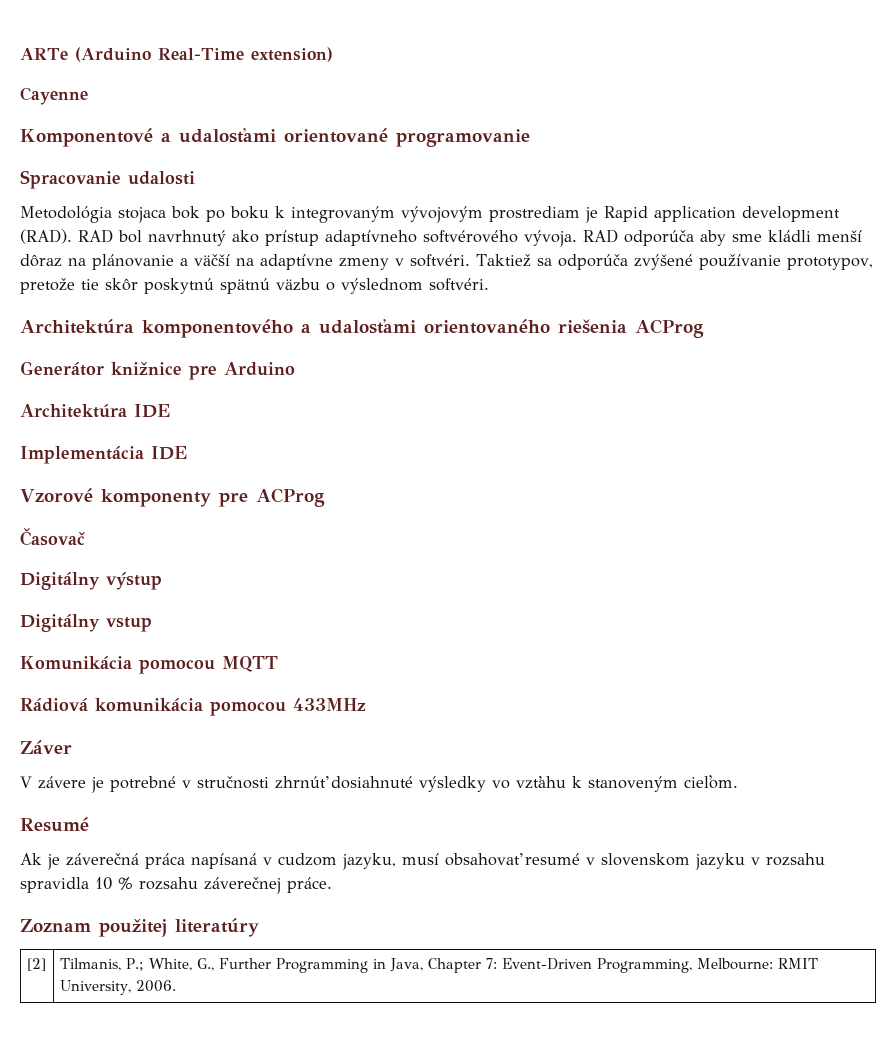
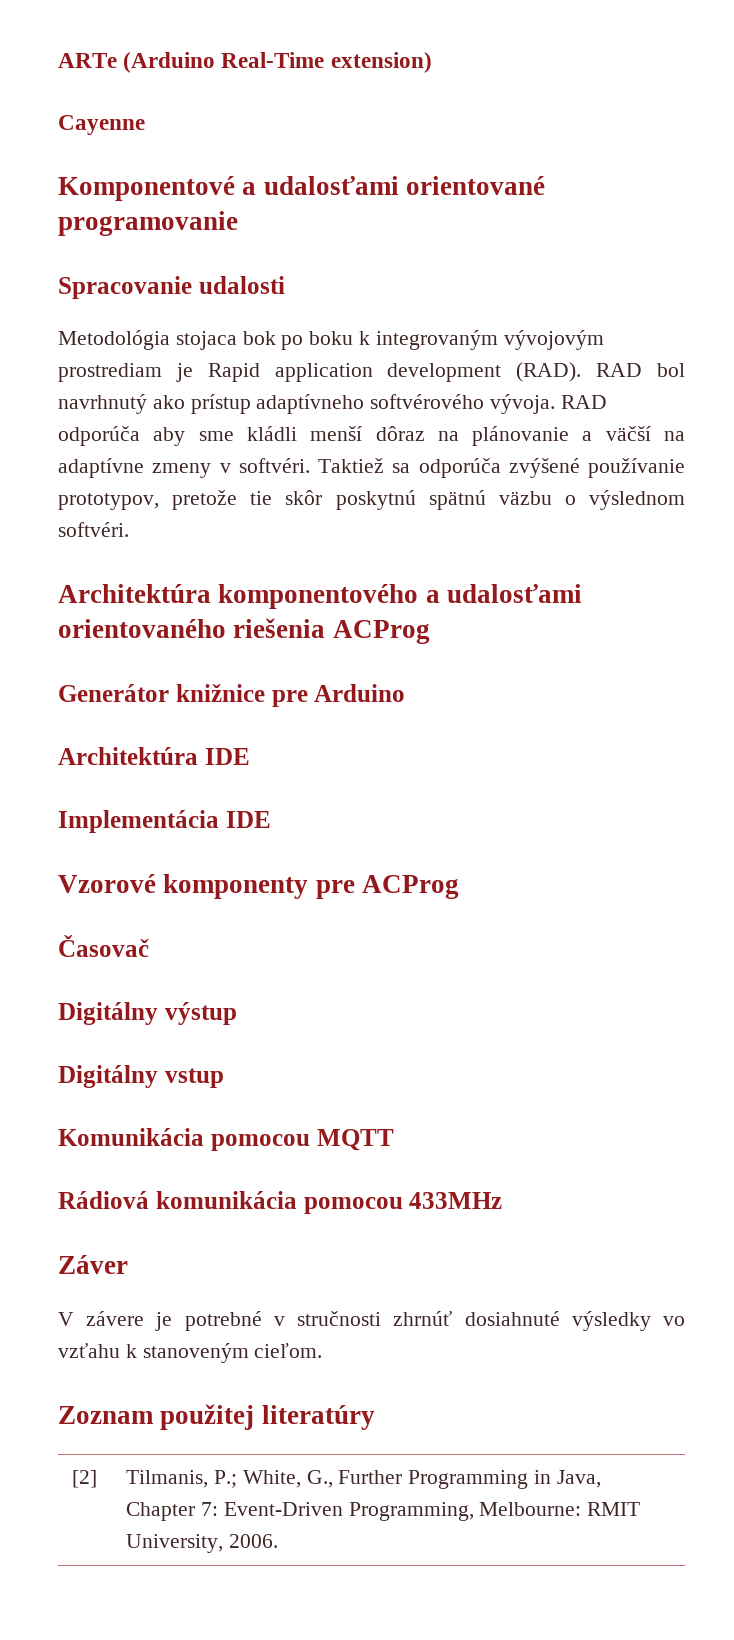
[20,817,89,832] [20,853,825,870] [20,877,332,894] // Resumé // Ak je záverečná práca napísaná v cudzom jazyku, musí obsahovať resumé v slovenskom jazyku v rozsahu spravidla 10 % rozsahu záverečnej práce. -> (323, 1350) none

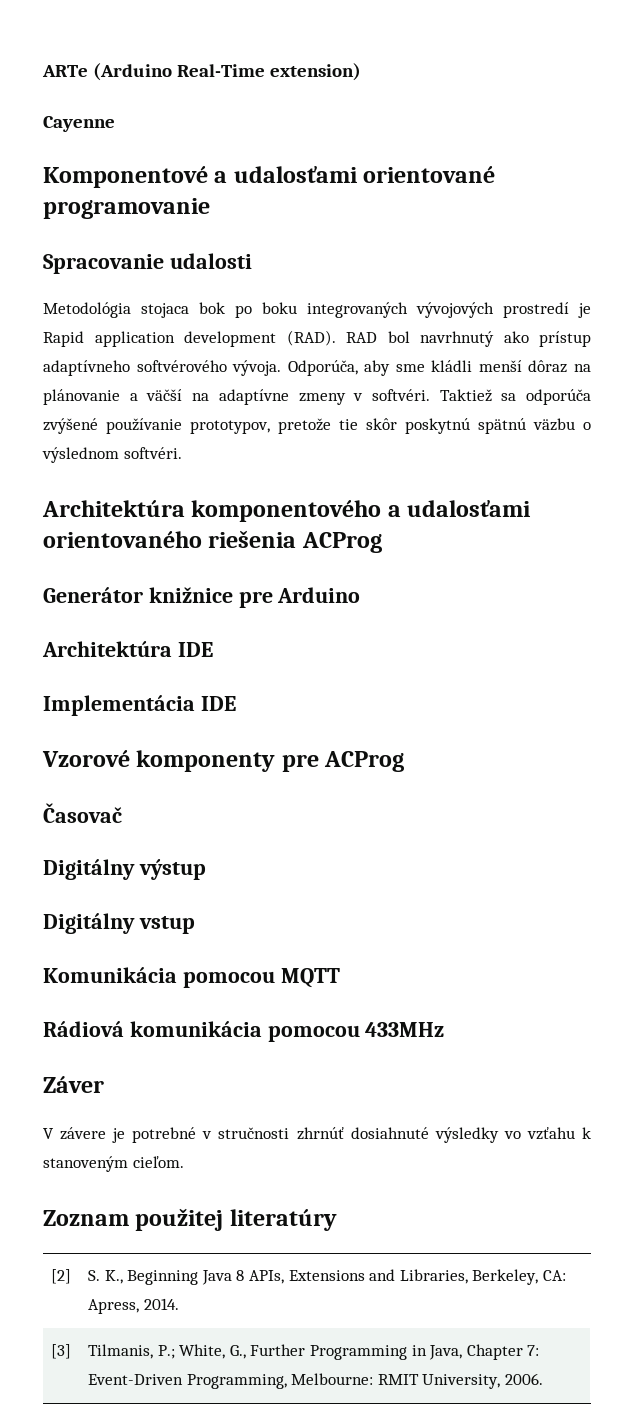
[359,330,604,350] [58,363,162,382] k integrovaným vývojovým prostrediam -> [307,302,569,318] integrovaných vývojových prostredí
[560,395,607,409] [58,426,140,446] RAD odporúča -> [287,360,358,376] Odporúča,
(98, 1479) none -> [88,1269,566,1285] [88,1298,179,1314] [51,1344,72,1359] | S. K., Beginning Java 8 APIs, Extensions and Libraries, Berkeley, CA: Apress, 2014. // [3]

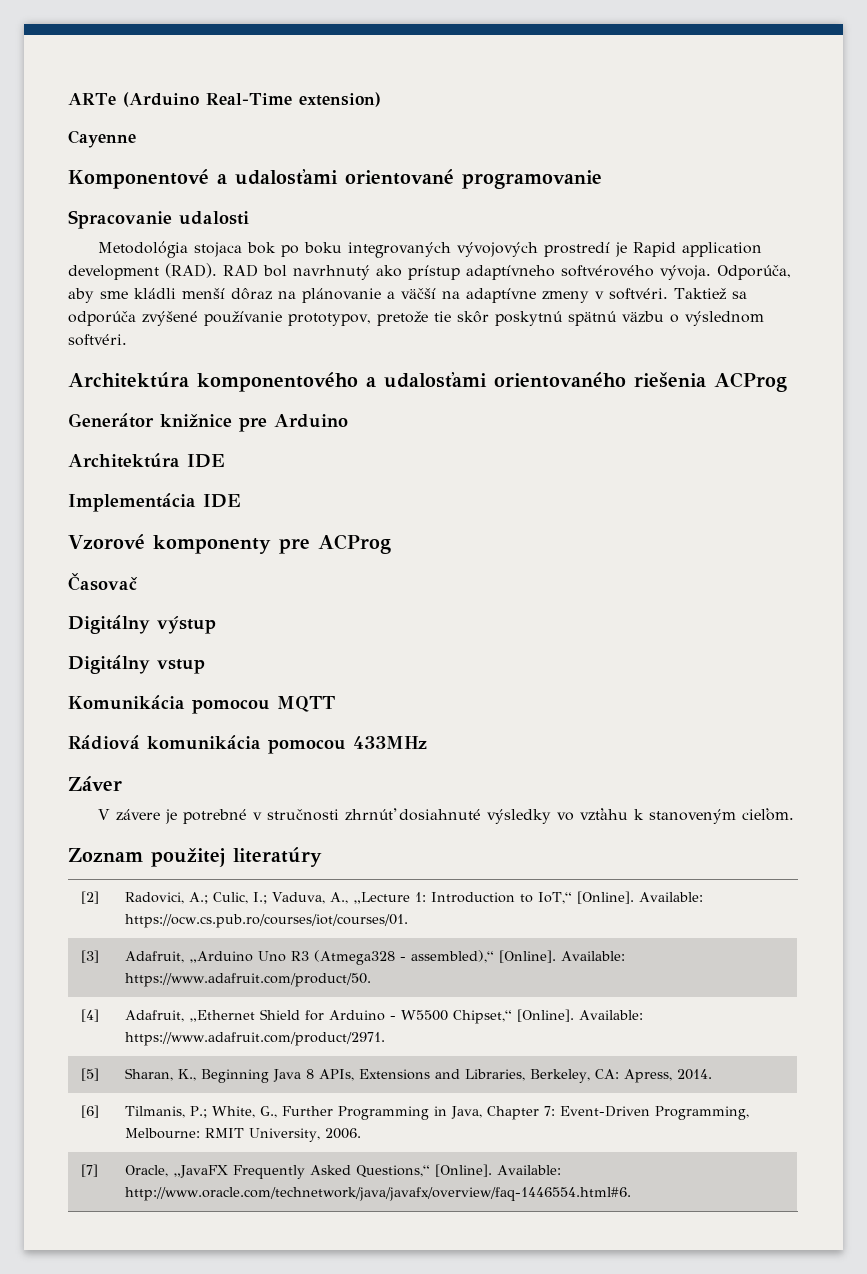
[88,1270,101,1281] S. -> [124,891,703,904] [124,914,408,928] [80,950,99,963] [124,950,625,965] [124,973,371,987] [80,1009,99,1022] [124,1009,643,1024] [124,1032,385,1046] [80,1068,99,1081] [124,1068,173,1081] Radovici, A.; Culic, I.; Vaduva, A., „Lecture 1: Introduction to IoT,“ [Online]. Available: https://ocw.cs.pub.ro/courses/iot/courses/01. // [3] | Adafruit, „Arduino Uno R3 (Atmega328 - assembled),“ [Online]. Available: https://www.adafruit.com/product/50. // [4] | Adafruit, „Ethernet Shield for Arduino - W5500 Chipset,“ [Online]. Available: https://www.adafruit.com/product/2971. // [5] | Sharan,
[51,1344,72,1359] [3] -> [80,1105,99,1118] [6]
(544, 1379) none -> [80,1164,98,1177] [124,1164,561,1179] [124,1187,631,1201] // [7] | Oracle, „JavaFX Frequently Asked Questions,“ [Online]. Available: http://www.oracle.com/technetwork/java/javafx/overview/faq-1446554.html#6.

